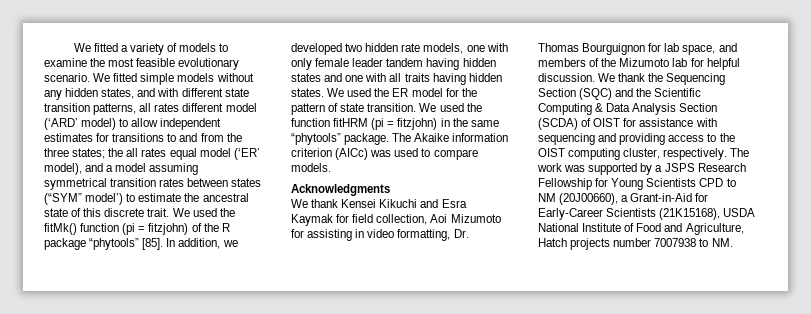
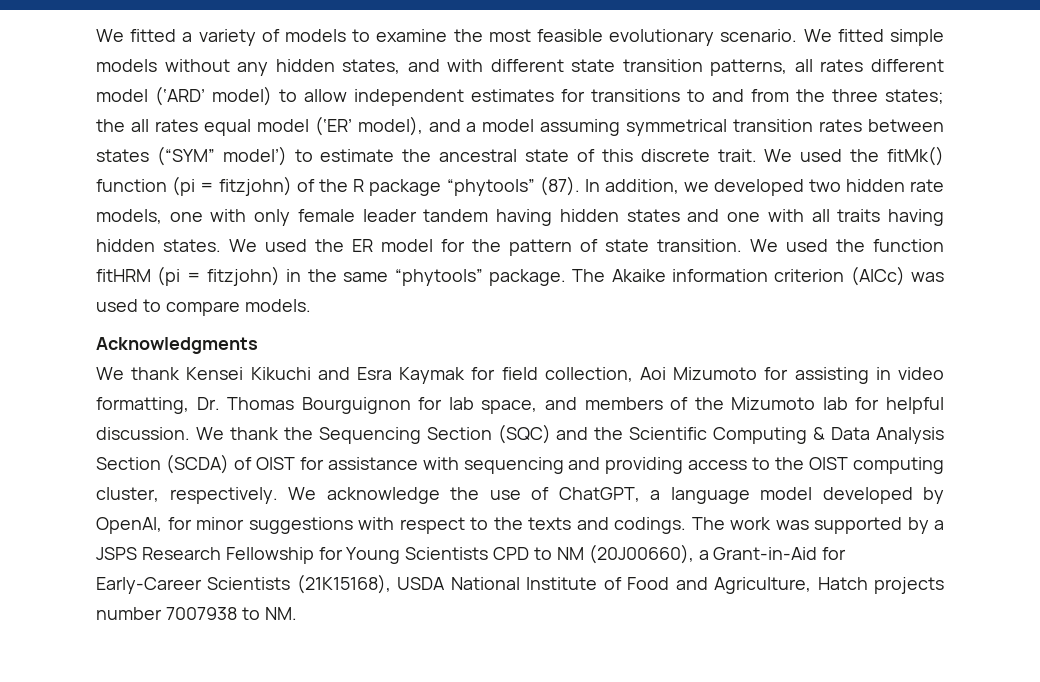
[142,238,164,250] [85]. -> [539,176,580,196] (87).
(728, 154) none -> [288,487,944,504] [96,517,686,534] We acknowledge the use of ChatGPT, a language model developed by OpenAI, for minor suggestions with respect to the texts and codings.

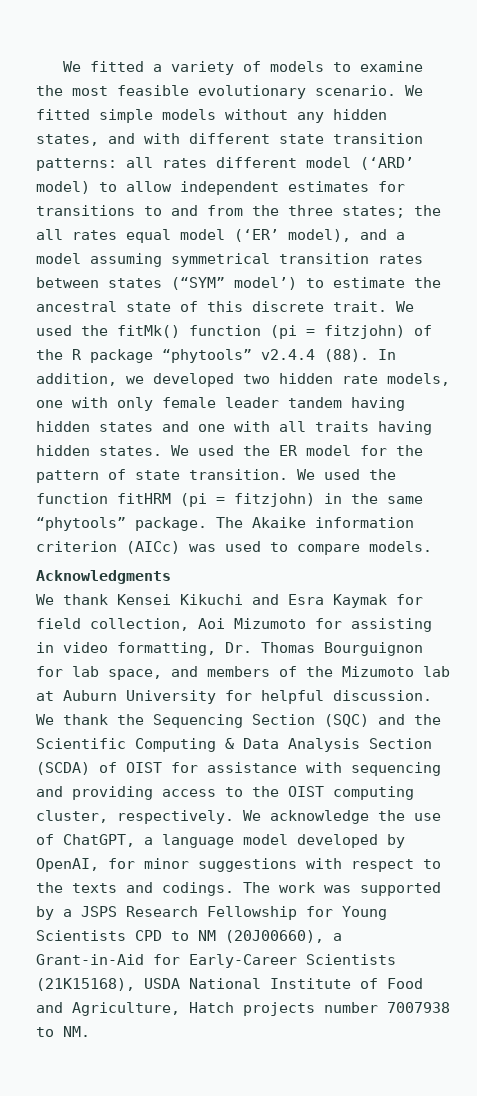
[710,59,788,76] patterns, -> [36,158,117,171] patterns:
[539,176,580,196] (87). -> [261,349,369,362] v2.4.4 (88).
(848, 403) none -> [36,690,216,704] at Auburn University

